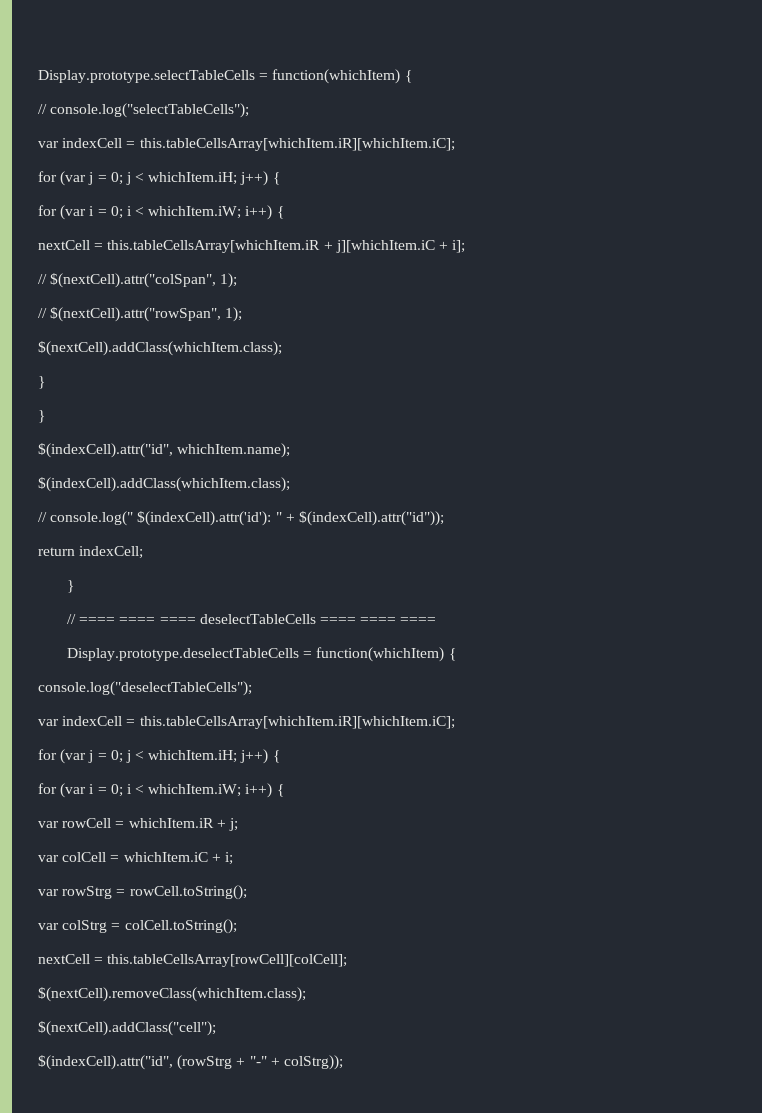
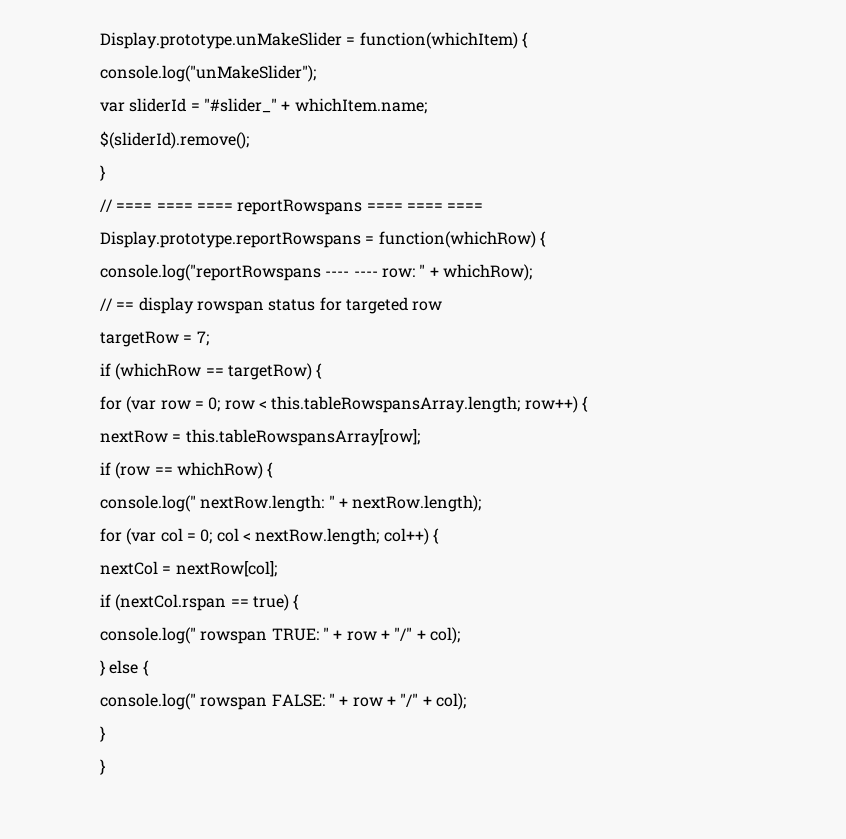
[38,69,412,84] [38,103,250,118] [38,138,455,151] [38,171,280,186] [38,205,284,220] [38,240,466,253] [38,273,238,288] [38,307,243,322] [38,341,282,356] [38,376,45,389] [38,410,45,423] [38,443,291,458] [38,477,290,492] [38,511,444,526] [38,546,144,559] Display.prototype.selectTableCells = function(whichItem) { // // console.log("selectTableCells"); // var indexCell = this.tableCellsArray[whichItem.iR][whichItem.iC]; // for (var j = 0; j < whichItem.iH; j++) { // for (var i = 0; i < whichItem.iW; i++) { // nextCell = this.tableCellsArray[whichItem.iR + j][whichItem.iC + i]; // // $(nextCell).attr("colSpan", 1); // // $(nextCell).attr("rowSpan", 1); // $(nextCell).addClass(whichItem.class); // } // } // $(indexCell).attr("id", whichItem.name); // $(indexCell).addClass(whichItem.class); // // console.log(" $(indexCell).attr('id'): " + $(indexCell).attr("id")); // return indexCell; -> [99,32,528,49] [99,65,316,82] [99,98,427,114] [99,131,249,149] Display.prototype.unMakeSlider = function(whichItem) { // console.log("unMakeSlider"); // var sliderId = "#slider_" + whichItem.name; // $(sliderId).remove();
[199,614,316,624] deselectTableCells -> [237,199,363,215] reportRowspans
[67,647,456,662] [38,681,252,696] [38,716,455,729] [38,749,280,764] [38,783,284,798] [38,818,238,831] [38,852,233,865] [38,885,247,900] [38,919,237,934] [38,954,348,967] [38,987,306,1002] [38,1021,216,1036] [38,1055,343,1070] Display.prototype.deselectTableCells = function(whichItem) { // console.log("deselectTableCells"); // var indexCell = this.tableCellsArray[whichItem.iR][whichItem.iC]; // for (var j = 0; j < whichItem.iH; j++) { // for (var i = 0; i < whichItem.iW; i++) { // var rowCell = whichItem.iR + j; // var colCell = whichItem.iC + i; // var rowStrg = rowCell.toString(); // var colStrg = colCell.toString(); // nextCell = this.tableCellsArray[rowCell][colCell]; // $(nextCell).removeClass(whichItem.class); // $(nextCell).addClass("cell"); // $(indexCell).attr("id", (rowStrg + "-" + colStrg)); -> [99,231,546,248] [99,264,532,281] [99,297,443,314] [99,331,209,347] [99,363,323,380] [99,396,588,413] [99,429,420,446] [99,462,274,479] [99,495,482,512] [99,528,439,545] [99,561,277,577] [99,594,300,611] [99,627,460,644] [99,660,149,676] [99,693,466,710] [99,726,105,742] [99,759,105,775] Display.prototype.reportRowspans = function(whichRow) { // console.log("reportRowspans ---- ---- row: " + whichRow); // // == display rowspan status for targeted row // targetRow = 7; // if (whichRow == targetRow) { // for (var row = 0; row < this.tableRowspansArray.length; row++) { // nextRow = this.tableRowspansArray[row]; // if (row == whichRow) { // console.log(" nextRow.length: " + nextRow.length); // for (var col = 0; col < nextRow.length; col++) { // nextCol = nextRow[col]; // if (nextCol.rspan == true) { // console.log(" rowspan TRUE: " + row + "/" + col); // } else { // console.log(" rowspan FALSE: " + row + "/" + col); // } // }

